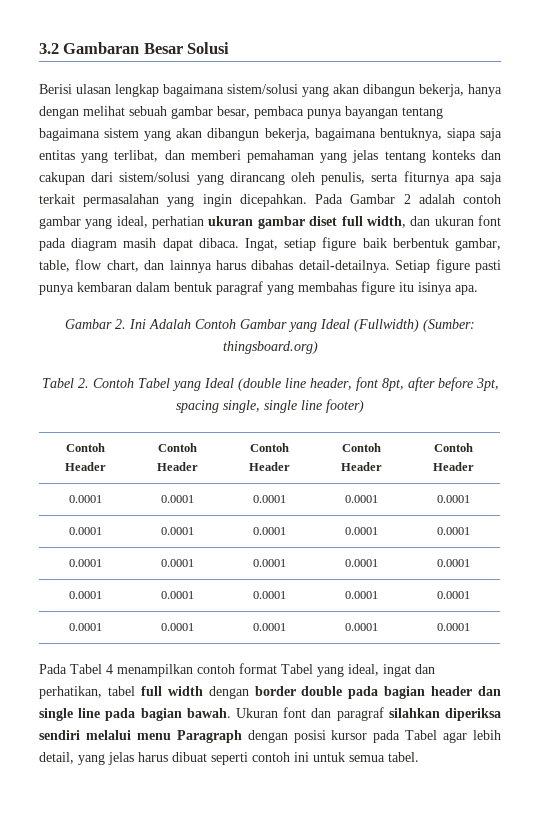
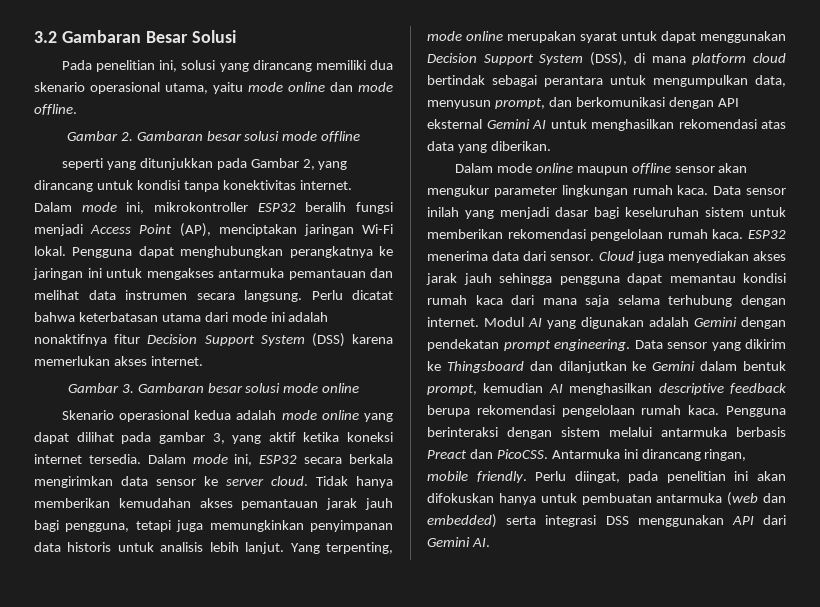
[39,84,502,97] [39,106,443,119] [39,128,502,141] [39,150,501,163] [39,171,502,185] [39,194,502,207] [39,215,502,229] [39,237,501,251] [39,259,501,273] [39,281,478,295] [65,319,475,332] [222,341,318,354] [41,377,499,391] [176,399,364,413] [66,443,105,452] [65,462,106,471] [158,443,197,452] [157,462,198,471] [250,443,289,452] [249,462,290,471] [342,443,381,452] [341,462,382,471] [434,443,473,452] [433,462,474,471] [69,495,102,503] [161,495,194,503] [253,495,286,503] [345,495,378,503] [437,495,470,503] [69,527,102,535] [161,527,194,535] [253,527,286,535] [345,527,378,535] [437,527,470,535] [69,559,102,567] [161,559,194,567] [253,559,286,567] [345,559,378,567] [437,559,470,567] [69,591,102,599] [161,591,194,599] [253,591,286,599] [345,591,378,599] [437,591,470,599] [69,623,102,631] [161,623,194,631] [253,623,286,631] [345,623,378,631] [437,623,470,631] [39,663,435,677] [39,686,501,699] [39,707,501,721] [39,730,501,743] [39,752,419,765] Berisi ulasan lengkap bagaimana sistem/solusi yang akan dibangun bekerja, hanya dengan melihat sebuah gambar besar, pembaca punya bayangan tentang bagaimana sistem yang akan dibangun bekerja, bagaimana bentuknya, siapa saja entitas yang terlibat, dan memberi pemahaman yang jelas tentang konteks dan cakupan dari sistem/solusi yang dirancang oleh penulis, serta fiturnya apa saja terkait permasalahan yang ingin dicepahkan. Pada Gambar 2 adalah contoh gambar yang ideal, perhatian ukuran gambar diset full width, dan ukuran font pada diagram masih dapat dibaca. Ingat, setiap figure baik berbentuk gambar, table, flow chart, dan lainnya harus dibahas detail-detailnya. Setiap figure pasti punya kembaran dalam bentuk paragraf yang membahas figure itu isinya apa. // Gambar 2. Ini Adalah Contoh Gambar yang Ideal (Fullwidth) (Sumber: thingsboard.org) // Tabel 2. Contoh Tabel yang Ideal (double line header, font 8pt, after before 3pt, spacing single, single line footer) // Contoh Header | Contoh Header | Contoh Header | Contoh Header | Contoh Header // 0.0001 | 0.0001 | 0.0001 | 0.0001 | 0.0001 // 0.0001 | 0.0001 | 0.0001 | 0.0001 | 0.0001 // 0.0001 | 0.0001 | 0.0001 | 0.0001 | 0.0001 // 0.0001 | 0.0001 | 0.0001 | 0.0001 | 0.0001 // 0.0001 | 0.0001 | 0.0001 | 0.0001 | 0.0001 // Pada Tabel 4 menampilkan contoh format Tabel yang ideal, ingat dan perhatikan, tabel full width dengan border double pada bagian header dan single line pada bagian bawah. Ukuran font dan paragraf silahkan diperiksa sendiri melalui menu Paragraph dengan posisi kursor pada Tabel agar lebih detail, yang jelas harus dibuat seperti contoh ini untuk semua tabel. -> [61,60,393,72] [34,82,393,94] [34,104,77,115] [66,131,361,142] [61,158,348,170] [34,180,352,192] [34,202,393,214] [34,223,393,237] [34,246,393,258] [33,268,393,280] [34,290,393,302] [34,312,329,322] [34,333,393,347] [34,356,203,366] [67,383,360,393] [61,410,394,422] [34,432,393,444] [34,454,394,466] [34,476,393,488] [34,498,394,510] [34,520,393,532] [34,542,394,554] [427,31,786,43] [427,52,786,66] [427,75,786,87] [427,97,739,109] [427,119,786,131] [427,141,551,153] [454,163,748,175] [427,185,786,197] [427,207,786,219] [427,229,786,241] [427,251,786,263] [426,273,786,285] [427,295,786,307] [427,317,786,329] [427,339,786,351] [427,361,786,373] [427,383,786,395] [427,405,786,417] [427,427,786,439] [427,449,747,461] [427,471,786,483] [427,492,786,506] [427,514,786,528] [427,537,490,547] Pada penelitian ini, solusi yang dirancang memiliki dua skenario operasional utama, yaitu mode online dan mode offline. // Gambar 2. Gambaran besar solusi mode offline // seperti yang ditunjukkan pada Gambar 2, yang dirancang untuk kondisi tanpa konektivitas internet. Dalam mode ini, mikrokontroller ESP32 beralih fungsi menjadi Access Point (AP), menciptakan jaringan Wi-Fi lokal. Pengguna dapat menghubungkan perangkatnya ke jaringan ini untuk mengakses antarmuka pemantauan dan melihat data instrumen secara langsung. Perlu dicatat bahwa keterbatasan utama dari mode ini adalah nonaktifnya fitur Decision Support System (DSS) karena memerlukan akses internet. // Gambar 3. Gambaran besar solusi mode online // Skenario operasional kedua adalah mode online yang dapat dilihat pada gambar 3, yang aktif ketika koneksi internet tersedia. Dalam mode ini, ESP32 secara berkala mengirimkan data sensor ke server cloud. Tidak hanya memberikan kemudahan akses pemantauan jarak jauh bagi pengguna, tetapi juga memungkinkan penyimpanan data historis untuk analisis lebih lanjut. Yang terpenting, mode online merupakan syarat untuk dapat menggunakan Decision Support System (DSS), di mana platform cloud bertindak sebagai perantara untuk mengumpulkan data, menyusun prompt, dan berkomunikasi dengan API eksternal Gemini AI untuk menghasilkan rekomendasi atas data yang diberikan. // Dalam mode online maupun offline sensor akan mengukur parameter lingkungan rumah kaca. Data sensor inilah yang menjadi dasar bagi keseluruhan sistem untuk memberikan rekomendasi pengelolaan rumah kaca. ESP32 menerima data dari sensor. Cloud juga menyediakan akses jarak jauh sehingga pengguna dapat memantau kondisi rumah kaca dari mana saja selama terhubung dengan internet. Modul AI yang digunakan adalah Gemini dengan pendekatan prompt engineering. Data sensor yang dikirim ke Thingsboard dan dilanjutkan ke Gemini dalam bentuk prompt, kemudian AI menghasilkan descriptive feedback berupa rekomendasi pengelolaan rumah kaca. Pengguna berinteraksi dengan sistem melalui antarmuka berbasis Preact dan PicoCSS. Antarmuka ini dirancang ringan, mobile friendly. Perlu diingat, pada penelitian ini akan difokuskan hanya untuk pembuatan antarmuka (web dan embedded) serta integrasi DSS menggunakan API dari Gemini AI.

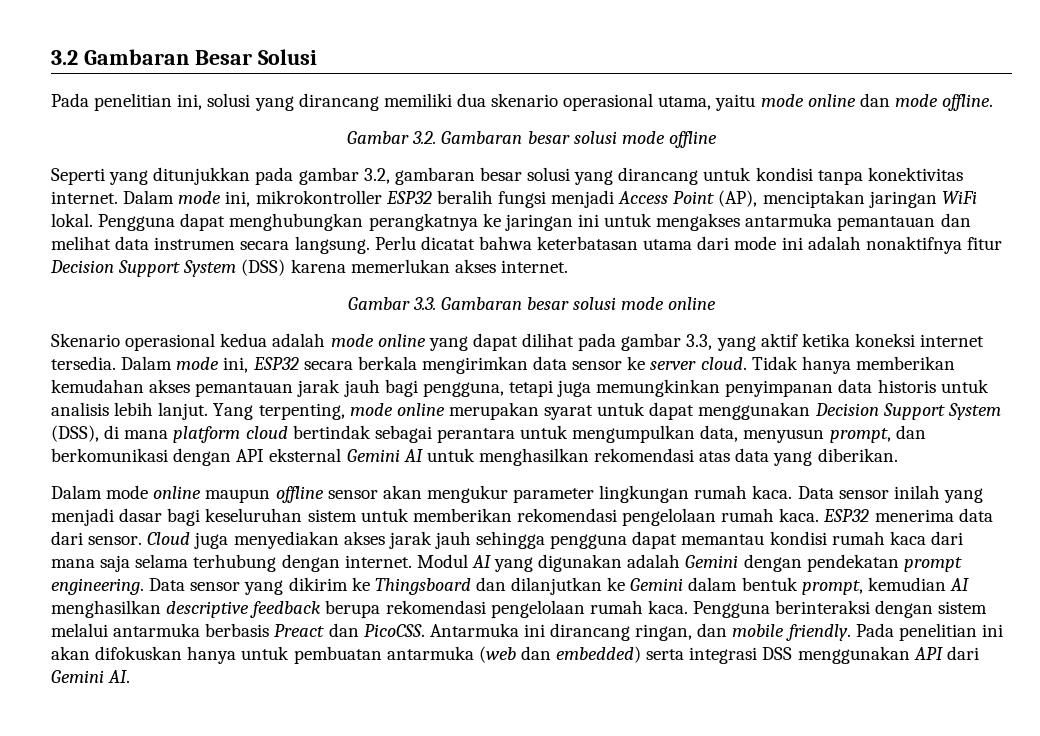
[120,132,133,141] 2. -> [412,131,437,144] 3.2.
[61,158,103,170] seperti -> [51,168,105,185] Seperti
[250,158,315,170] Gambar 2, -> [298,167,571,185] gambar 3.2, gambaran besar solusi
[362,224,393,234] Wi-Fi -> [941,191,977,204] WiFi
[121,384,134,393] 3. -> [412,297,436,310] 3.3.
[212,433,225,444] 3, -> [686,334,713,350] 3.3,
(747, 455) none -> [697,623,728,637] dan
[535,471,659,483] Perlu diingat, pada -> [855,623,894,637] Pada

